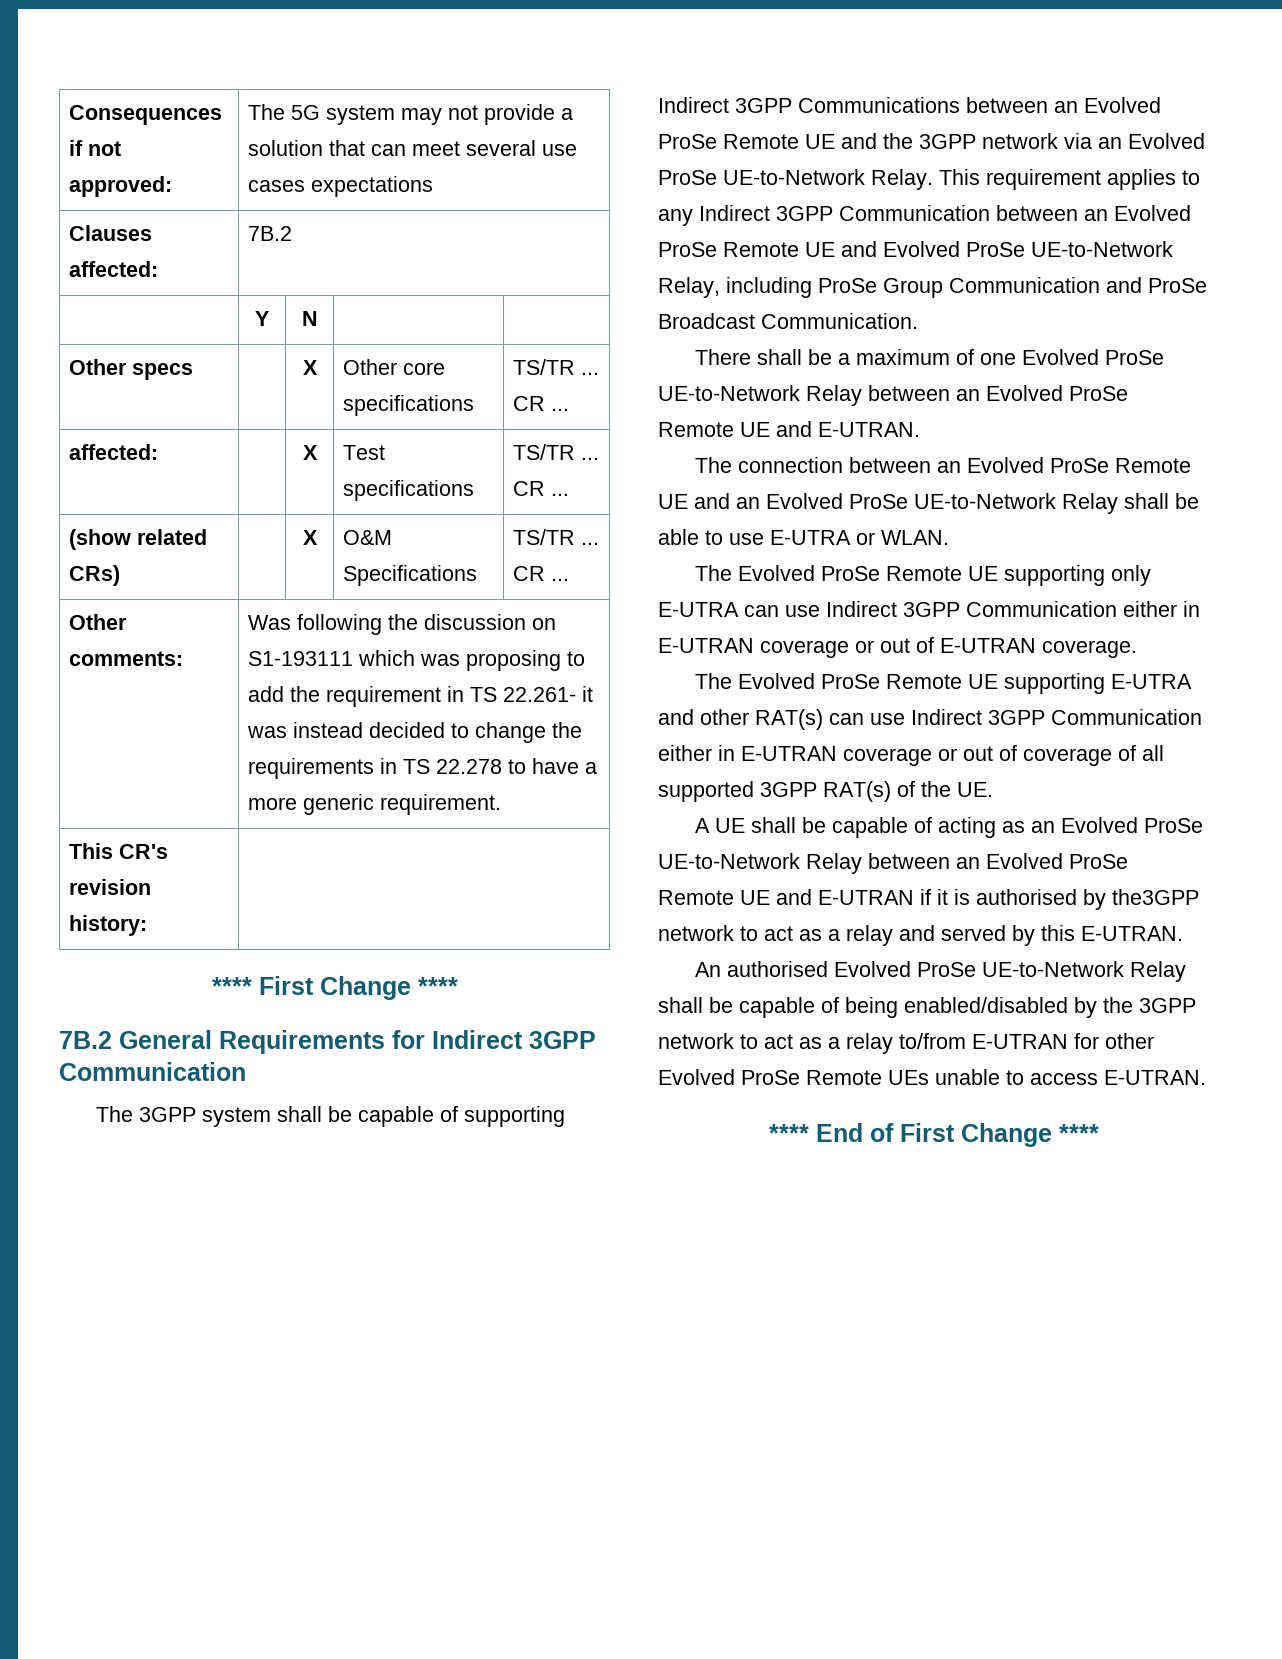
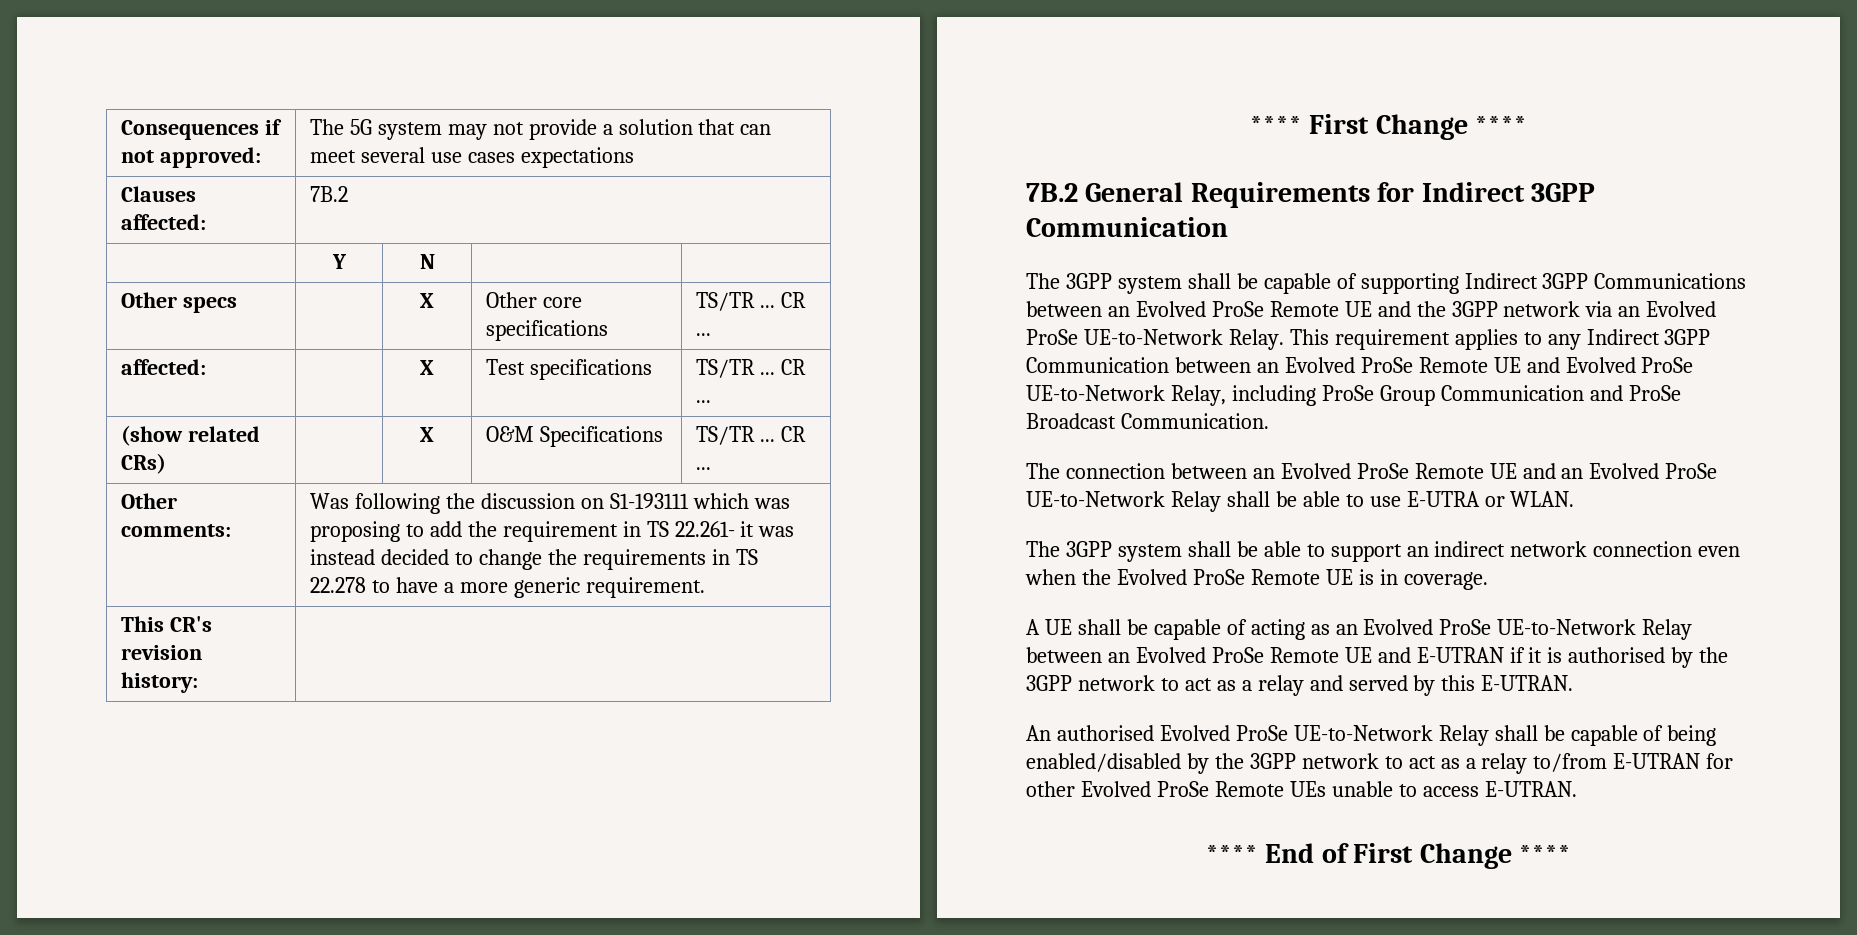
[694,349,1164,365] [658,385,1128,406] [658,421,920,437] // There shall be a maximum of one Evolved ProSe UE-to-Network Relay between an Evolved ProSe Remote UE and E-UTRAN. -> (1269, 421) none
[737,565,1151,586] [658,601,1200,617] [658,637,1137,658] [694,673,1192,694] [658,709,1202,730] [658,745,1164,766] [658,781,993,802] Evolved ProSe Remote UE supporting only E-UTRA can use Indirect 3GPP Communication either in E-UTRAN coverage or out of E-UTRAN coverage. // The Evolved ProSe Remote UE supporting E-UTRA and other RAT(s) can use Indirect 3GPP Communication either in E-UTRAN coverage or out of coverage of all supported 3GPP RAT(s) of the UE. -> [1065,541,1741,562] [1025,569,1488,590] 3GPP system shall be able to support an indirect network connection even when the Evolved ProSe Remote UE is in coverage.
[1112,889,1199,905] the3GPP -> [1699,647,1729,663] [1026,675,1072,691] the 3GPP

